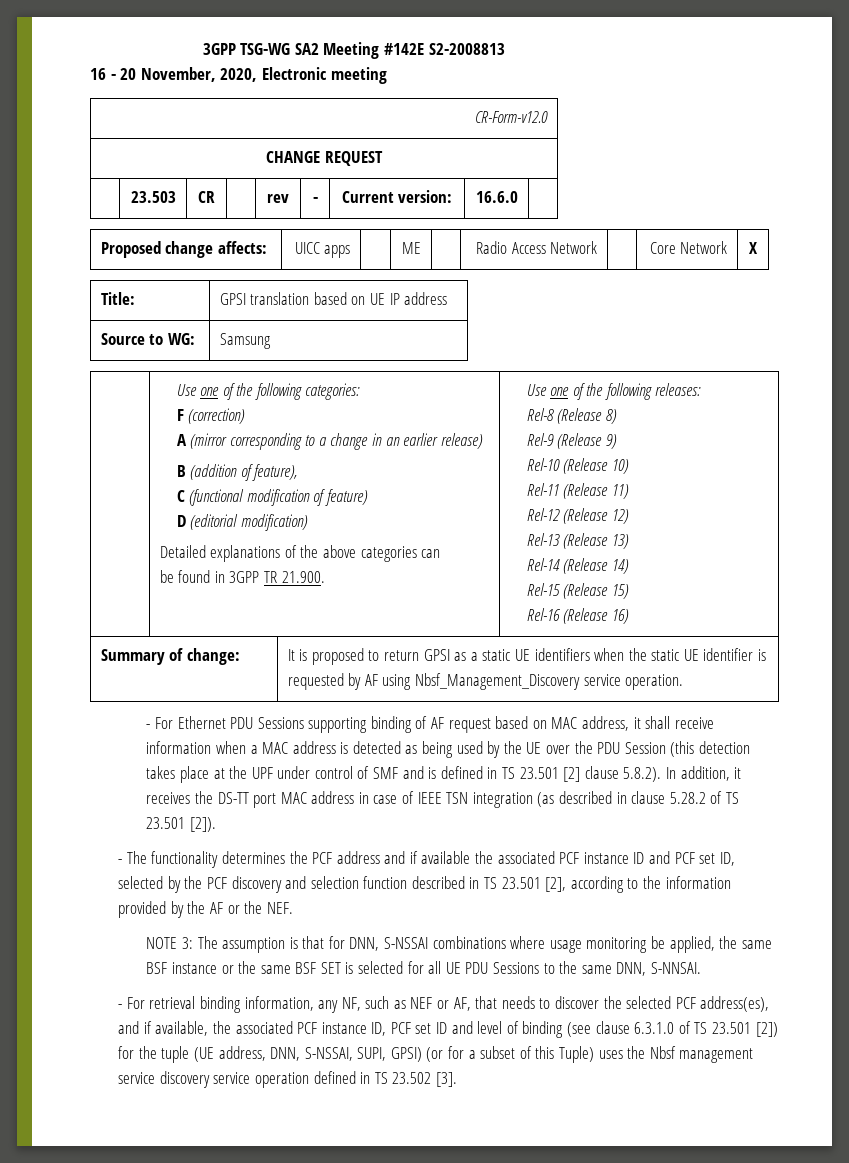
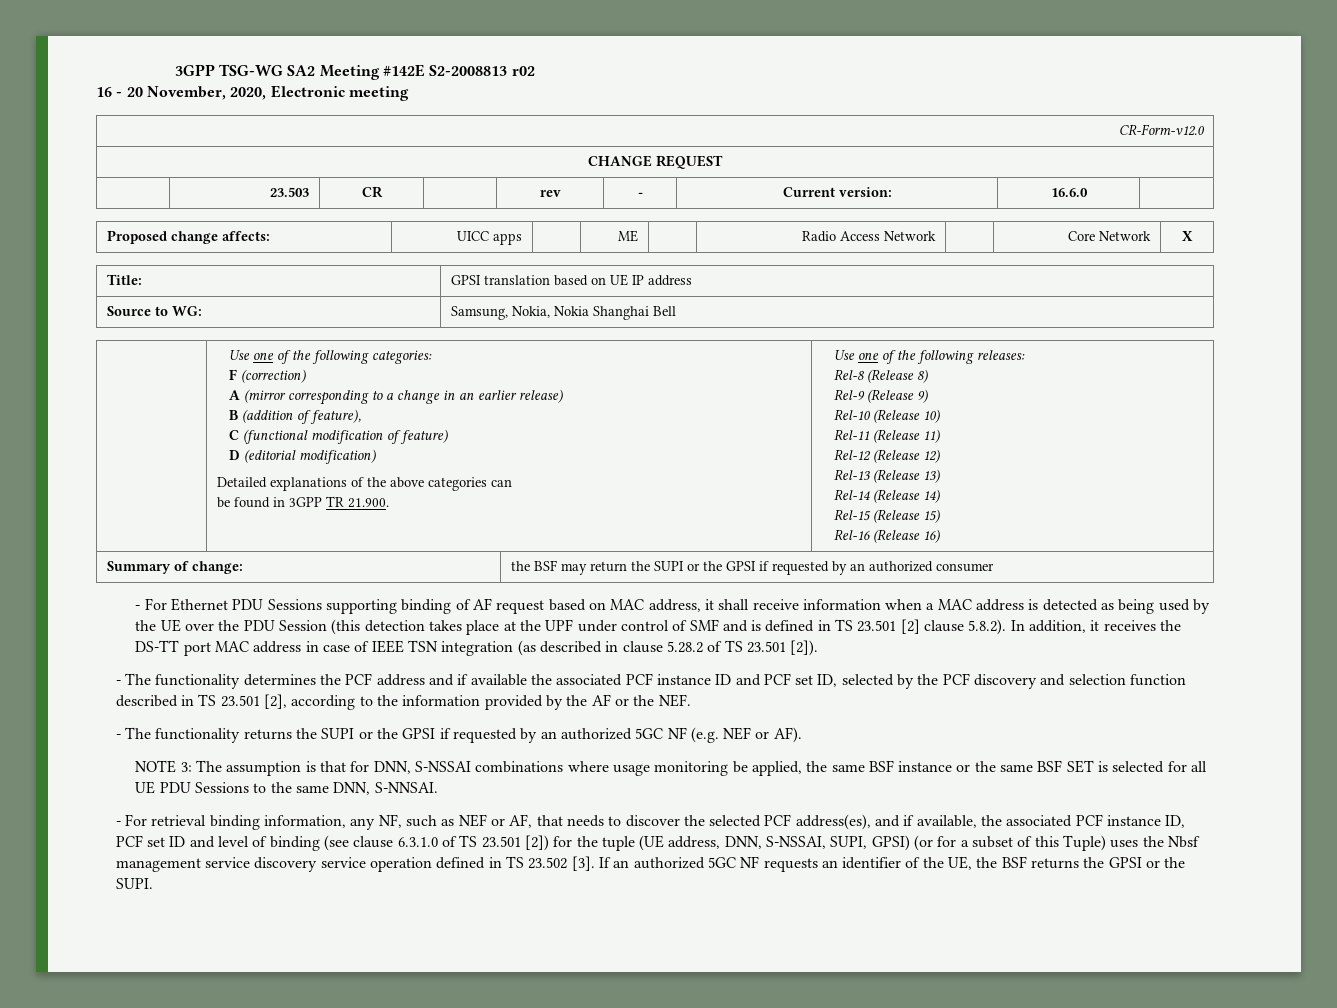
(505, 49) none -> [511,66,535,76] r02
[219,333,271,349] Samsung -> [451,306,677,320] Samsung, Nokia, Nokia Shanghai Bell
[287,648,767,665] [287,673,684,690] It is proposed to return GPSI as a static UE identifiers when the static UE identifier is requested by AF using Nbsf_Management_Discovery service operation. -> [511,560,995,575] the BSF may return the SUPI or the GPSI if requested by an authorized consumer
(293, 908) none -> [115,727,802,743] // - The functionality returns the SUPI or the GPSI if requested by an authorized 5GC NF (e.g. NEF or AF).
(457, 1079) none -> [598,856,1186,872] [115,878,153,889] If an authorized 5GC NF requests an identifier of the UE, the BSF returns the GPSI or the SUPI.

